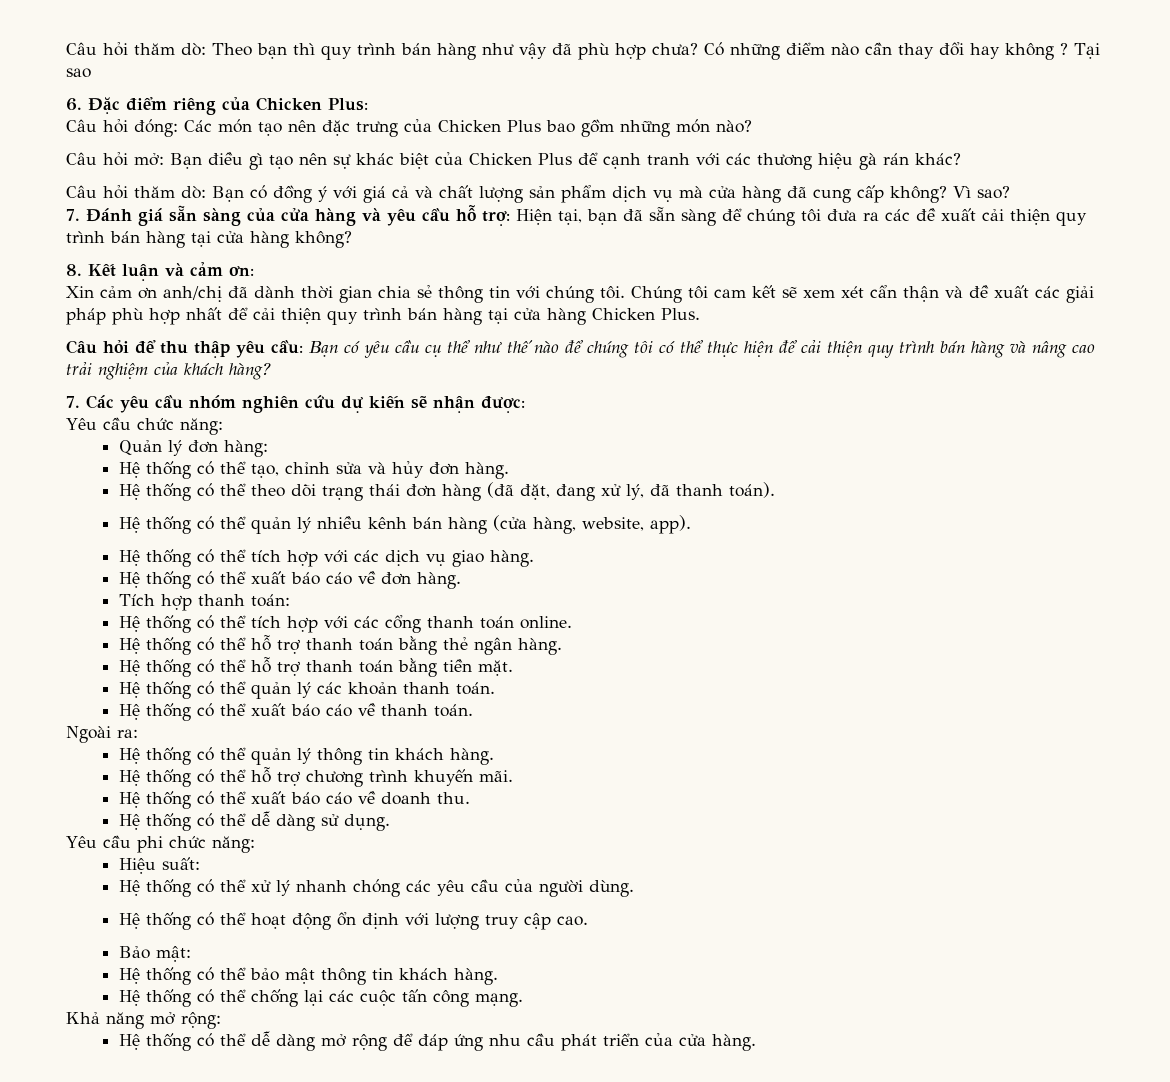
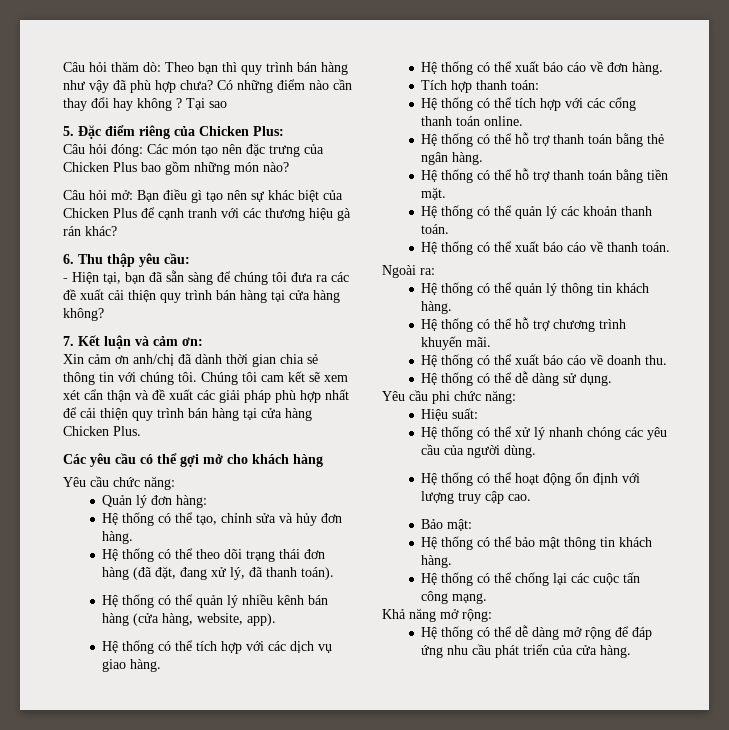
[66,98,82,111] 6. -> [63,126,74,136] 5.
[66,185,1010,203] [66,205,510,226] Câu hỏi thăm dò: Bạn có đồng ý với giá cả và chất lượng sản phẩm dịch vụ mà cửa hàng đã cung cấp không? Vì sao? // 7. Đánh giá sẵn sàng của cửa hàng và yêu cầu hỗ trợ: -> [63,253,190,267] [63,278,68,282] 6. Thu thập yêu cầu: // -
[66,264,82,276] 8. -> [63,336,74,346] 7.
[66,340,1095,358] [66,362,272,380] [66,395,525,413] Câu hỏi để thu thập yêu cầu: Bạn có yêu cầu cụ thể như thế nào để chúng tôi có thể thực hiện để cải thiện quy trình bán hàng và nâng cao trải nghiệm của khách hàng? // 7. Các yêu cầu nhóm nghiên cứu dự kiến sẽ nhận được: -> [63,453,323,467] Các yêu cầu có thể gợi mở cho khách hàng

